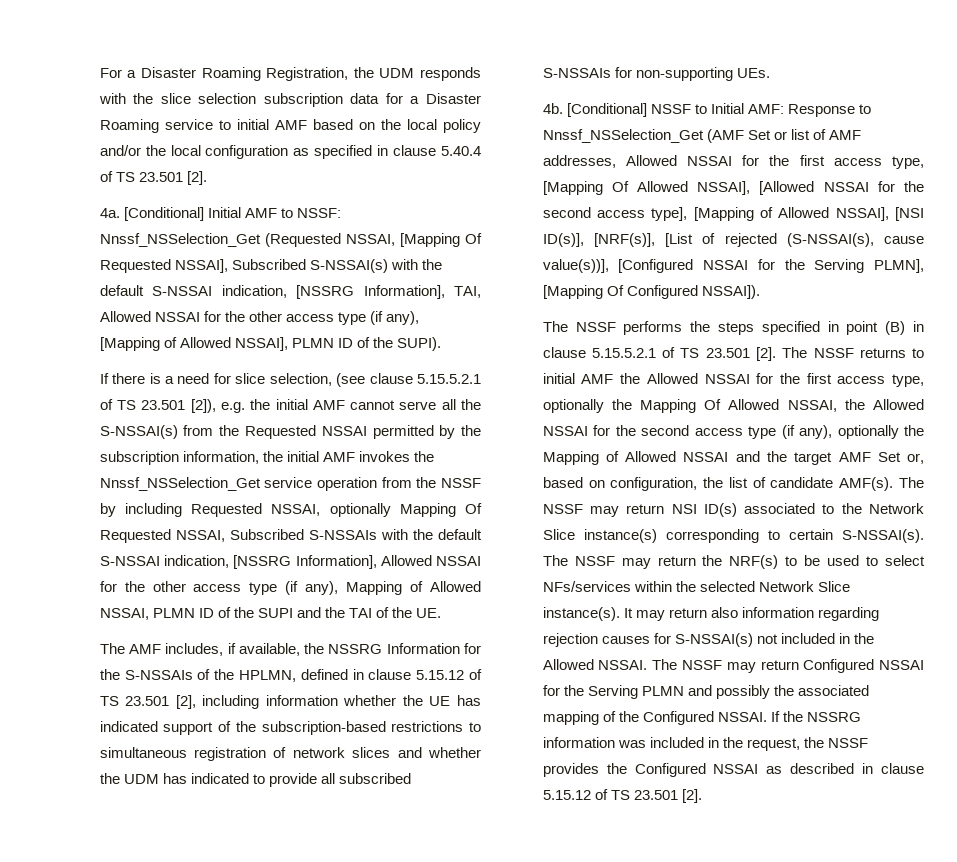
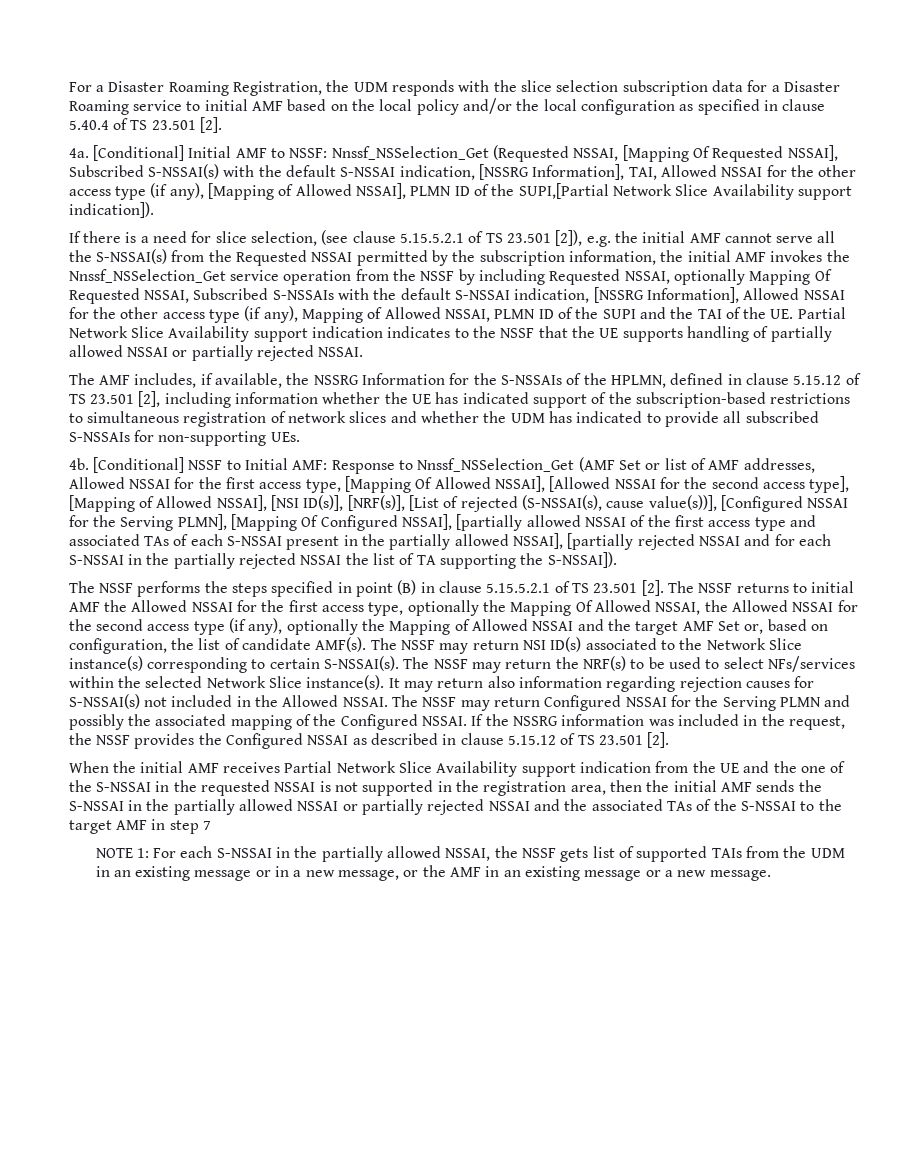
[397,337,442,351] SUPI). -> [518,183,852,200] [68,202,154,218] SUPI,[Partial Network Slice Availability support indication]).
(442, 613) none -> [797,307,846,319] [68,326,832,342] [68,345,364,361] Partial Network Slice Availability support indication indicates to the NSSF that the UE supports handling of partially allowed NSSAI or partially rejected NSSAI.
[701,285,760,299] NSSAI]). -> [401,514,816,531] [68,533,831,550] [68,552,617,569] NSSAI], [partially allowed NSSAI of the first access type and associated TAs of each S-NSSAI present in the partially allowed NSSAI], [partially rejected NSSAI and for each S-NSSAI in the partially rejected NSSAI the list of TA supporting the S-NSSAI]).
(702, 796) none -> [68,761,846,777] [68,780,822,796] [68,799,842,815] [68,819,212,834] [95,846,845,862] [95,865,771,881] // When the initial AMF receives Partial Network Slice Availability support indication from the UE and the one of the S-NSSAI in the requested NSSAI is not supported in the registration area, then the initial AMF sends the S-NSSAI in the partially allowed NSSAI or partially rejected NSSAI and the associated TAs of the S-NSSAI to the target AMF in step 7 // NOTE 1: For each S-NSSAI in the partially allowed NSSAI, the NSSF gets list of supported TAIs from the UDM in an existing message or in a new message, or the AMF in an existing message or a new message.

